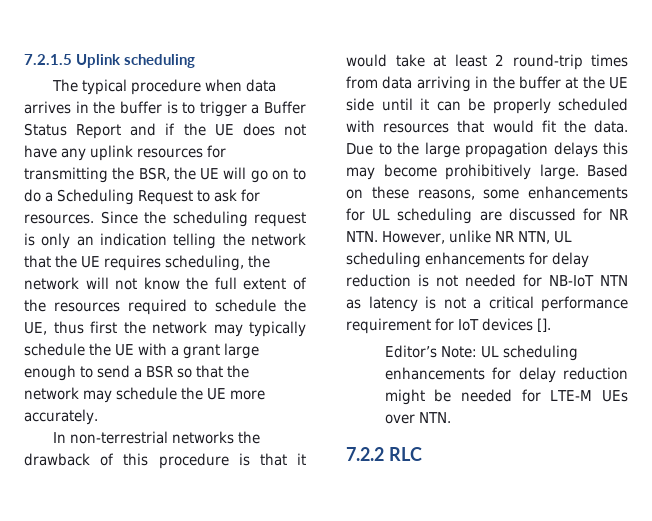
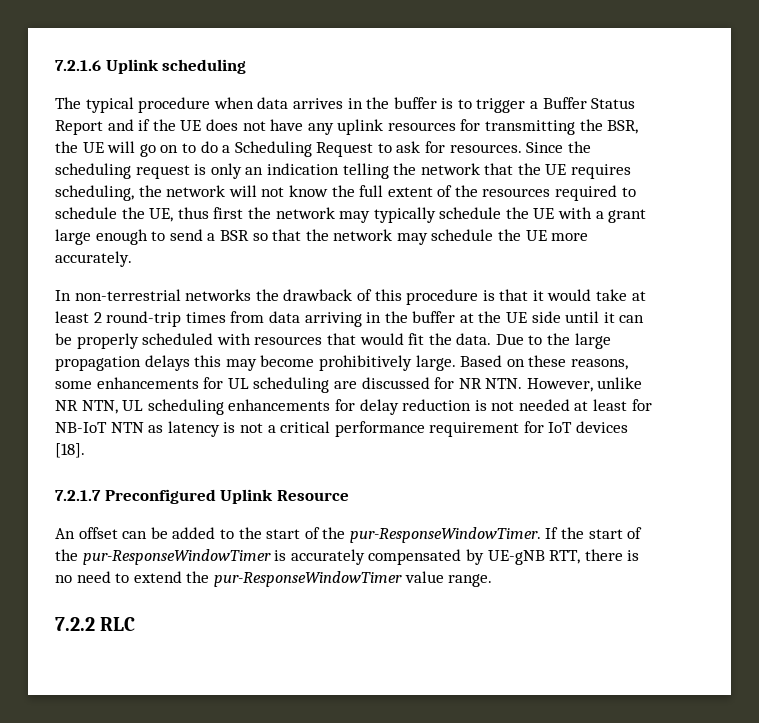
[24,54,72,65] 7.2.1.5 -> [55,60,101,71] 7.2.1.6
(516, 280) none -> [574,399,628,411] at least
[537,318,552,332] [384,345,578,361] [384,367,628,383] [384,389,628,405] [384,412,451,424] []. // Editor’s Note: UL scheduling enhancements for delay reduction might be needed for LTE-M UEs over NTN. -> [55,443,85,458] [55,489,349,504] [55,527,643,543] [55,549,640,565] [55,571,493,587] [18]. // 7.2.1.7 Preconfigured Uplink Resource // An offset can be added to the start of the pur-ResponseWindowTimer. If the start of the pur-ResponseWindowTimer is accurately compensated by UE-gNB RTT, there is no need to extend the pur-ResponseWindowTimer value range.

